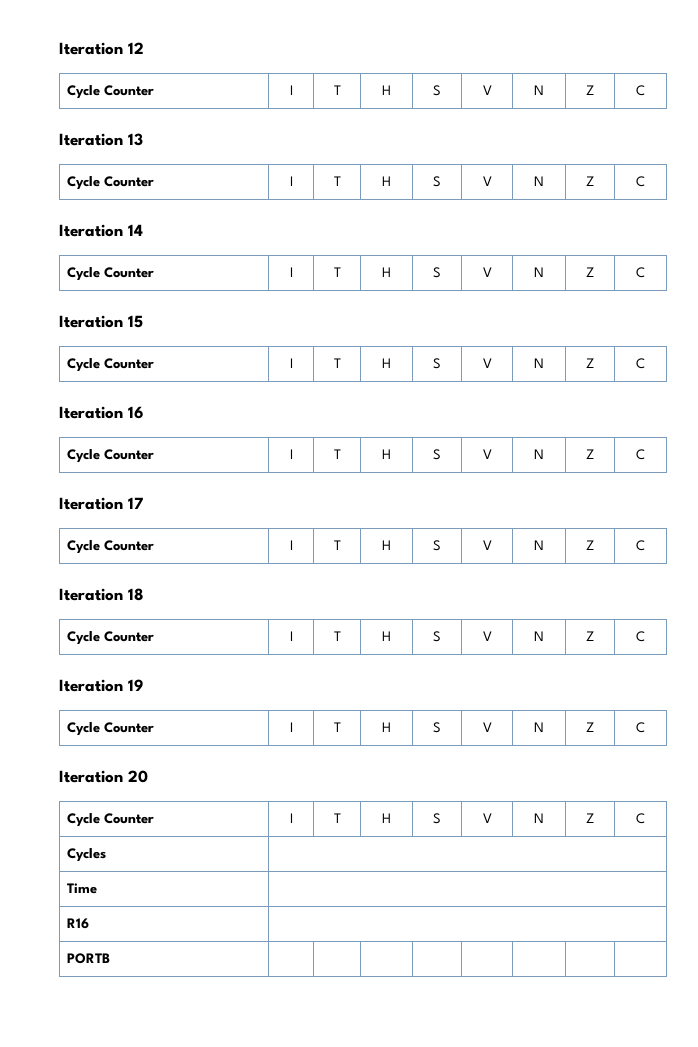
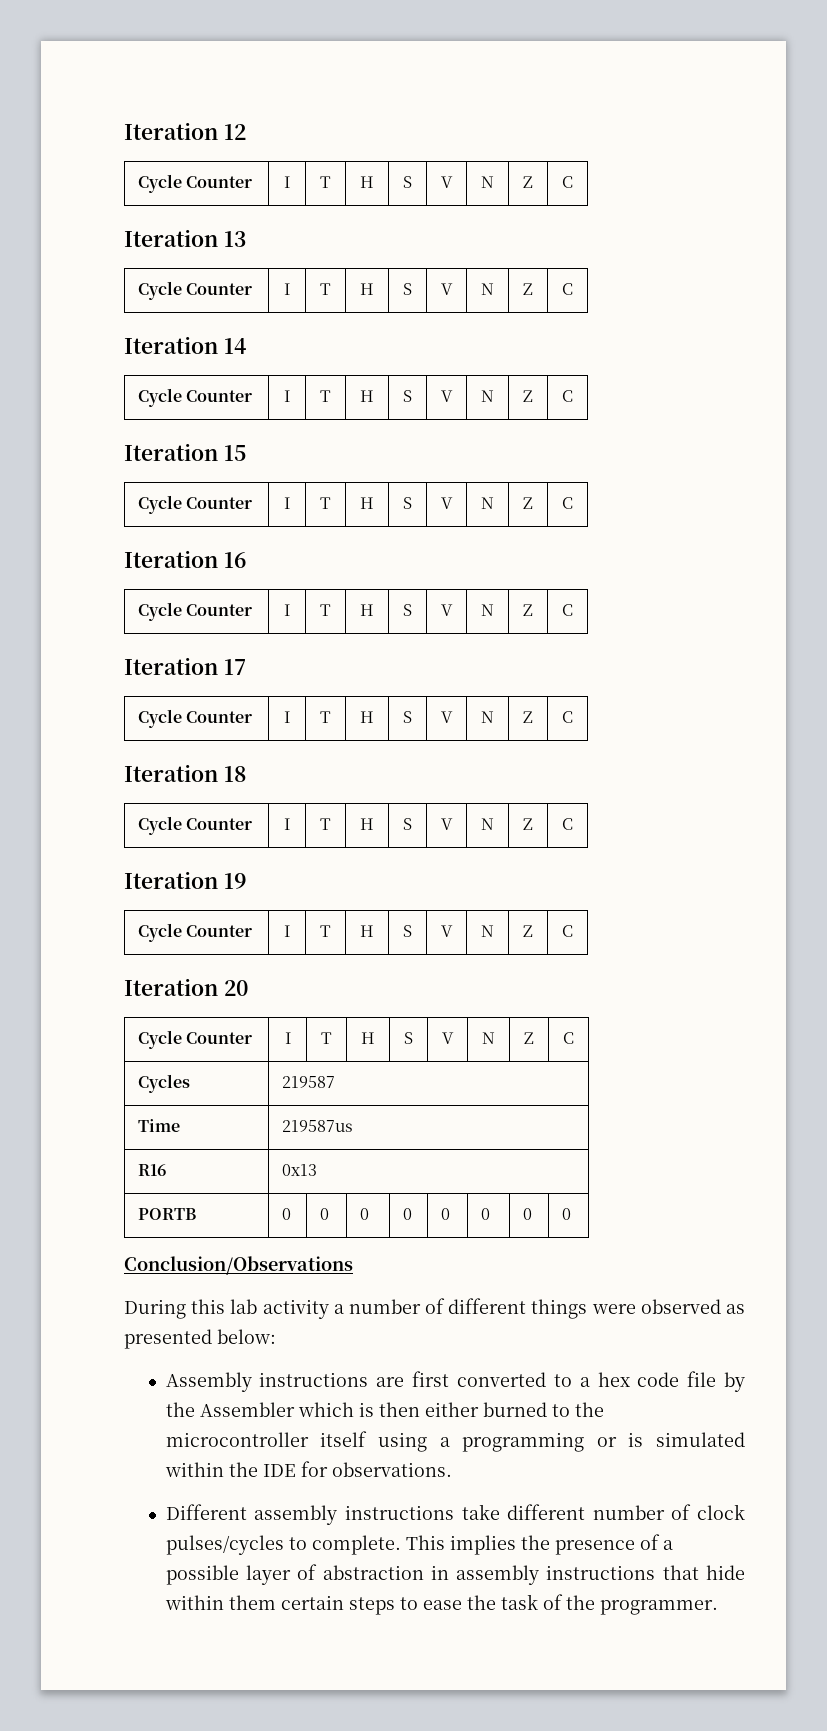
(106, 855) none -> [281,1076,335,1088] 219587
(97, 888) none -> [281,1120,353,1132] 219587us
(89, 923) none -> [281,1164,317,1176] 0x13
(110, 958) | | | | | | | -> [281,1208,291,1220] [319,1208,329,1220] [359,1208,369,1220] [402,1208,412,1220] [440,1208,450,1220] [480,1208,490,1220] [522,1208,532,1220] [561,1208,571,1220] [124,1256,353,1275] [124,1298,745,1319] [124,1329,276,1349] [165,1371,745,1392] [165,1402,604,1417] [165,1431,745,1452] [164,1461,452,1477] [165,1504,745,1525] [165,1534,673,1555] [165,1564,745,1585] [164,1594,718,1615] 0 | 0 | 0 | 0 | 0 | 0 | 0 | 0 // Conclusion/Observations // During this lab activity a number of different things were observed as presented below: // Assembly instructions are first converted to a hex code file by the Assembler which is then either burned to the microcontroller itself using a programming or is simulated within the IDE for observations. // Different assembly instructions take different number of clock pulses/cycles to complete. This implies the presence of a possible layer of abstraction in assembly instructions that hide within them certain steps to ease the task of the programmer.

